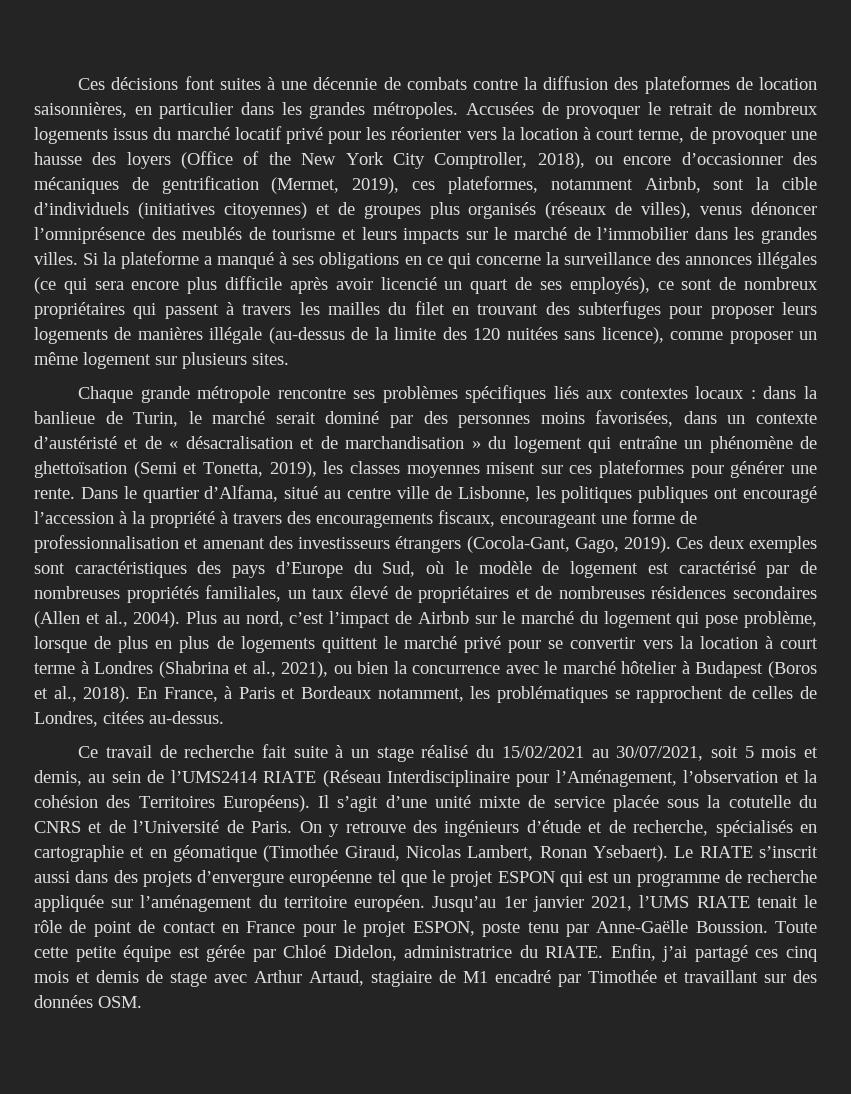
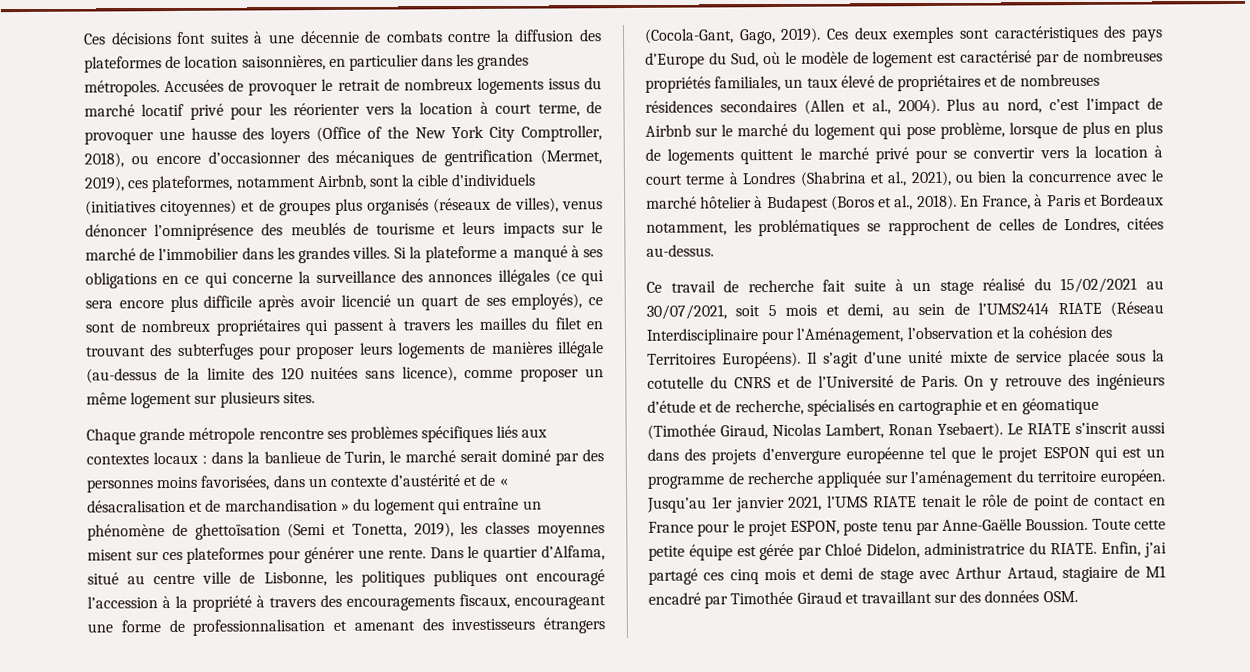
[34,436,117,449] d’austéristé -> [390,474,461,487] d’austérité
[34,770,82,786] demis, -> [847,303,884,319] demi,
[96,970,139,983] demis -> [819,567,854,580] demi
(657, 976) none -> [796,591,842,604] Giraud

